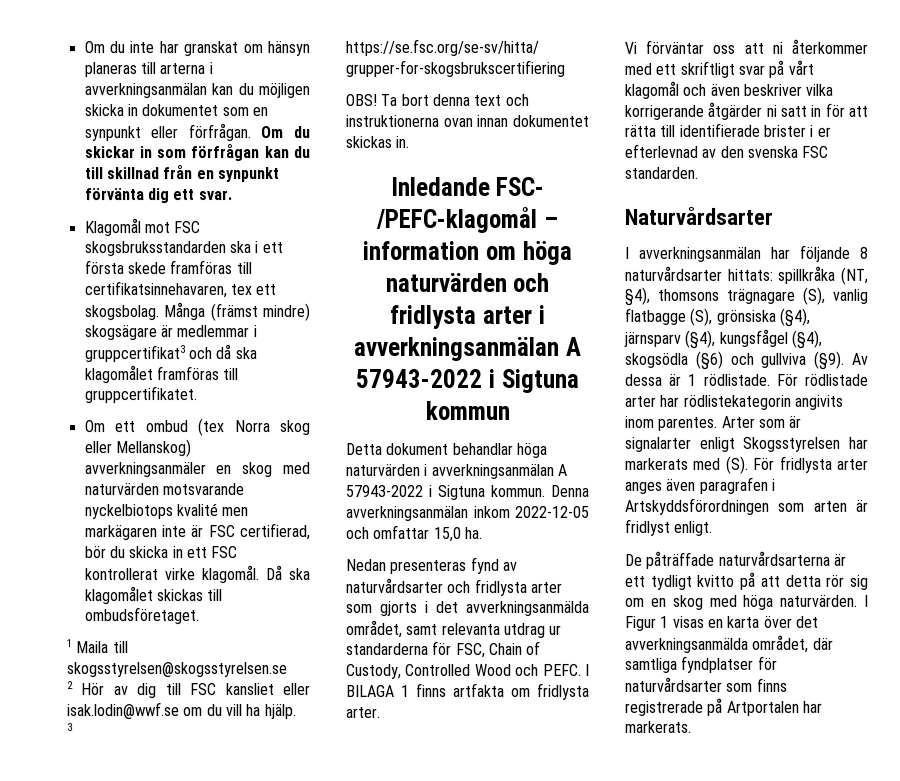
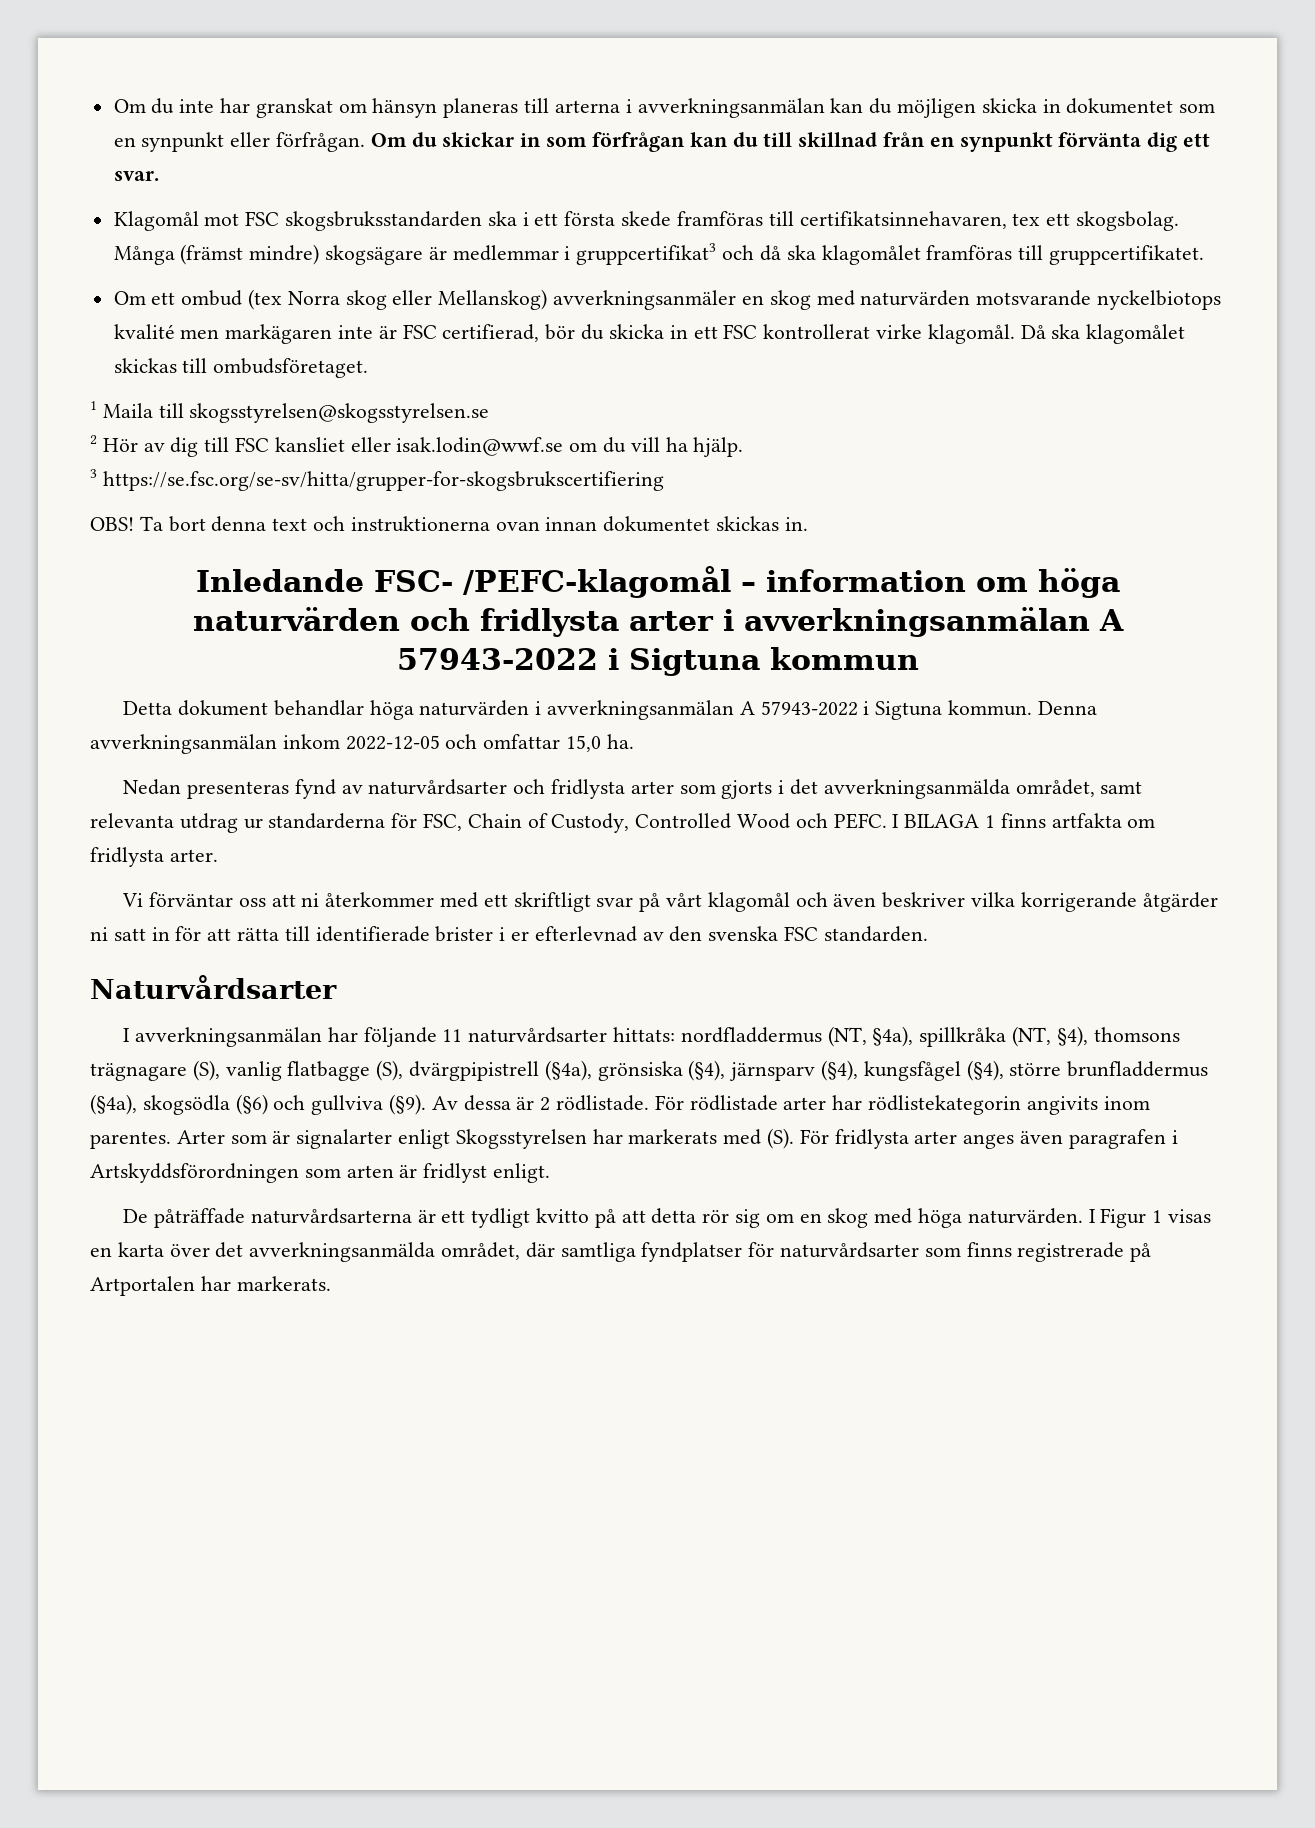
[859,246,868,259] 8 -> [442,1029,463,1042] 11
(773, 274) none -> [680,1026,914,1047] nordfladdermus (NT, §4a),
(713, 316) none -> [409,1060,592,1081] dvärgpipistrell (§4a),
(822, 339) none -> [1009,1061,1209,1077] [90,1094,137,1115] större brunfladdermus (§4a),
[687,373,697,386] 1 -> [540,1097,551,1111] 2

